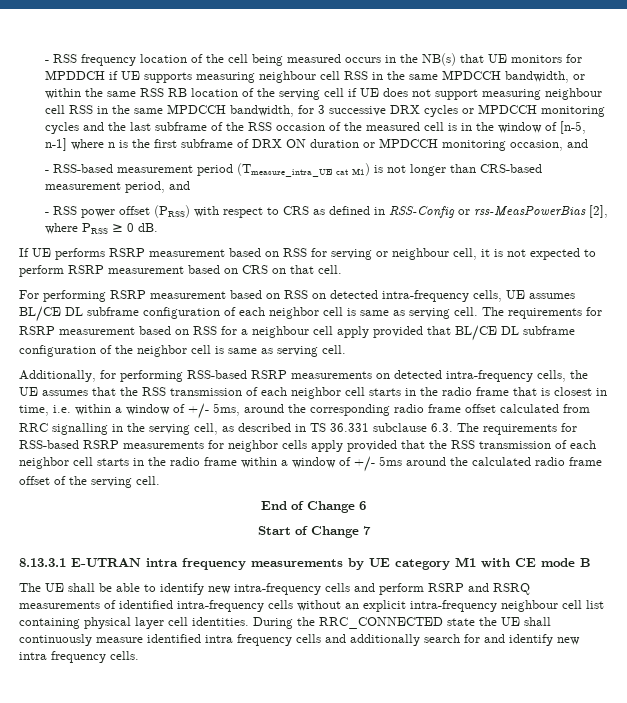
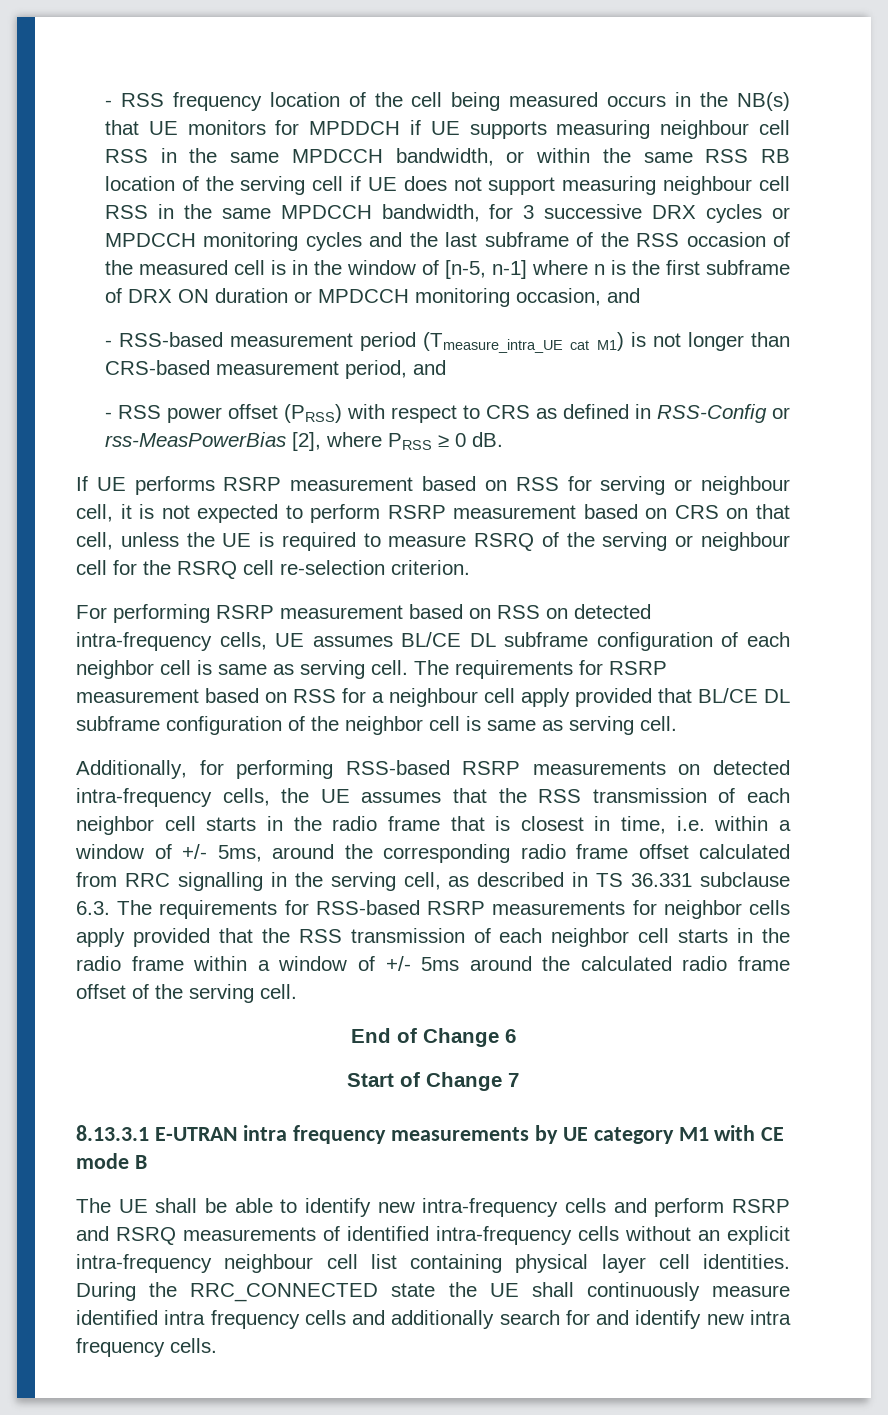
[318,265,342,274] cell. -> [76,532,790,551] [76,560,470,579] cell, unless the UE is required to measure RSRQ of the serving or neighbour cell for the RSRQ cell re-selection criterion.

